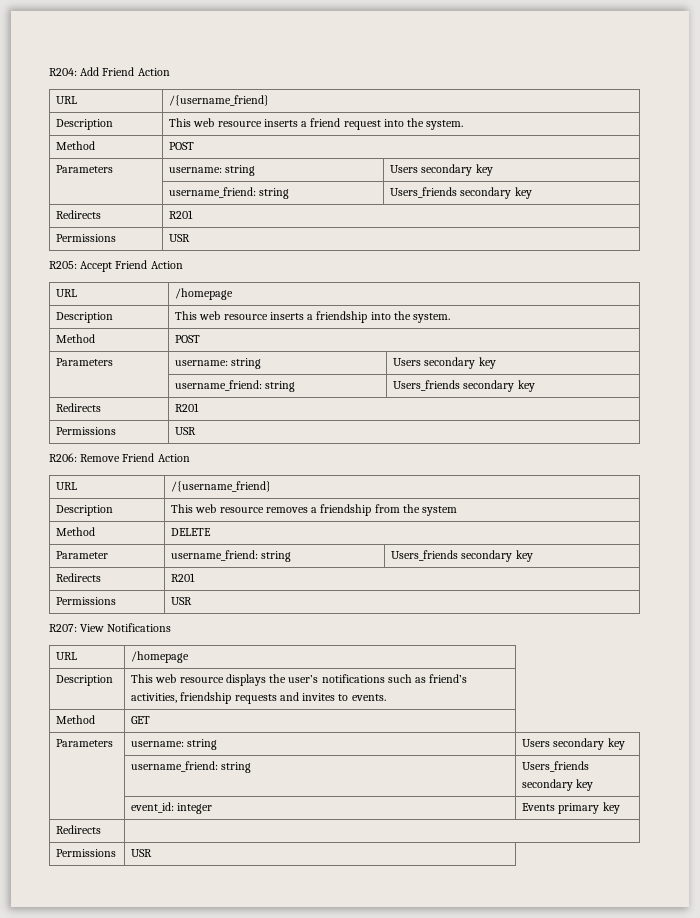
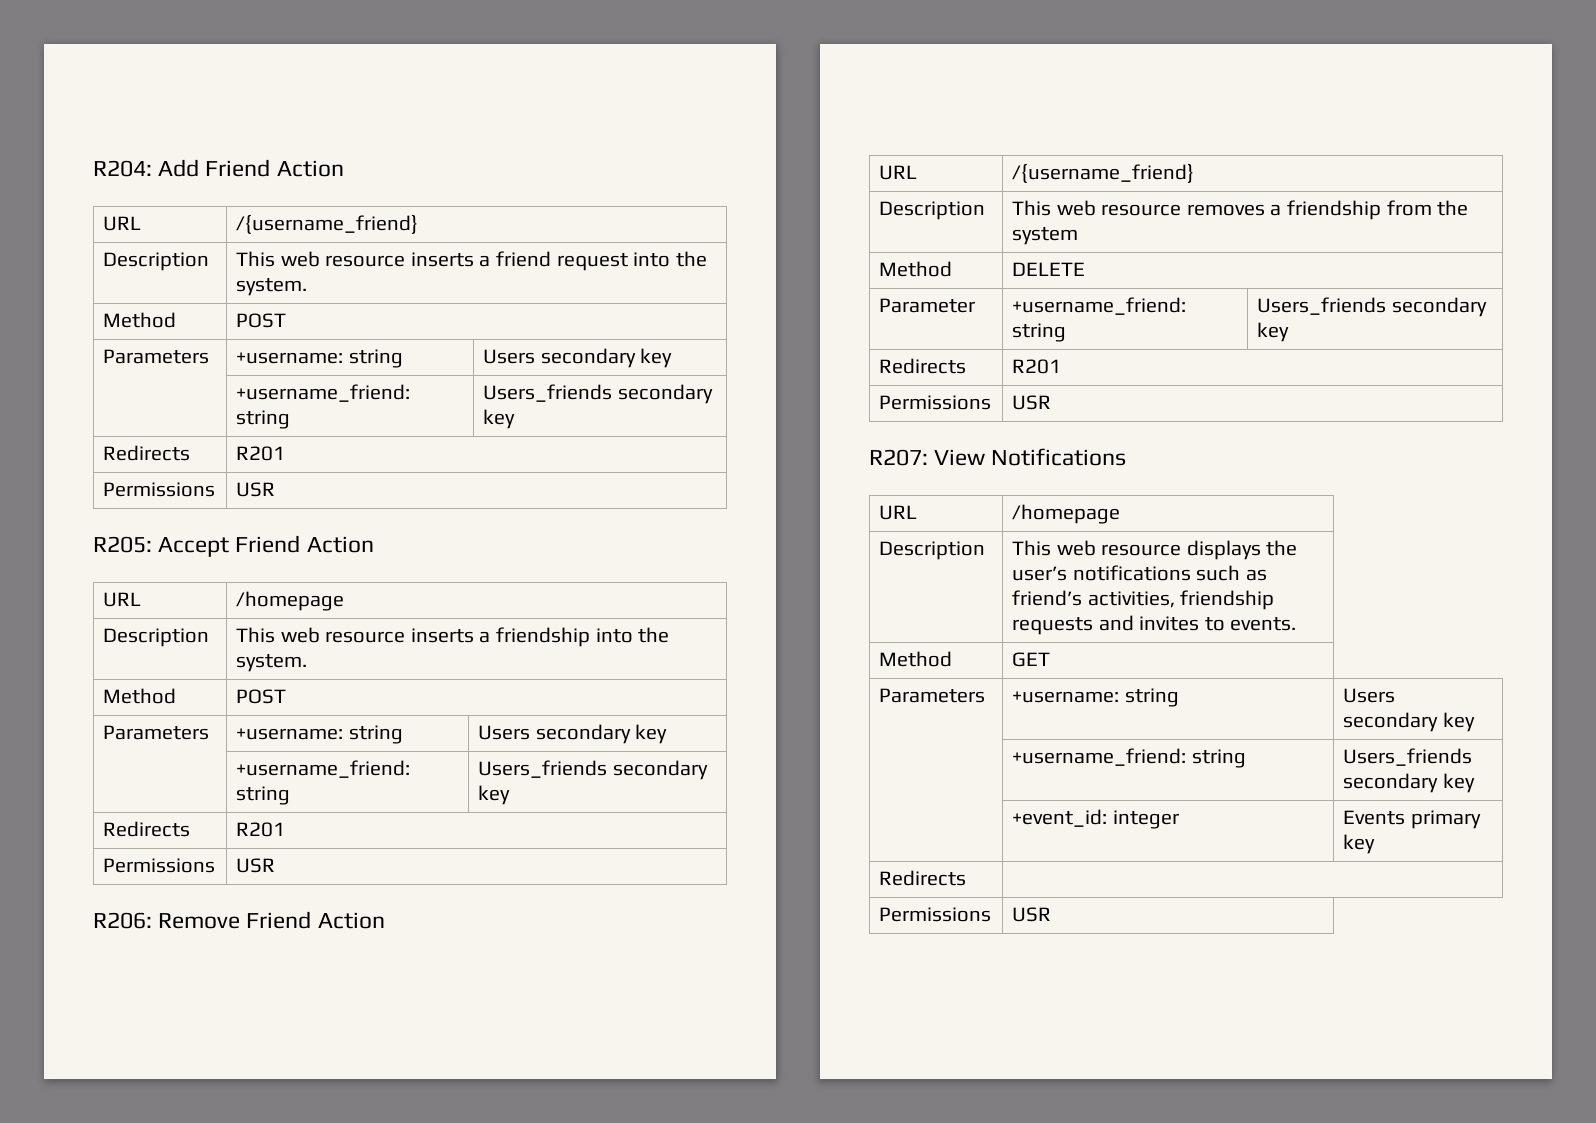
[169,165,256,176] [390,164,493,176] [169,187,257,198] username: string | Users secondary key // | username_friend: -> [236,349,403,368] [483,348,673,368] [236,384,411,402] +username: string | Users secondary key // | +username_friend:
[175,358,262,369] [393,357,496,369] [175,380,263,391] username: string | Users secondary key // | username_friend: -> [236,725,403,744] [478,724,668,744] [236,760,411,778] +username: string | Users secondary key // | +username_friend:
[171,550,259,561] username_friend: -> [1012,297,1187,315] +username_friend:
[131,739,218,750] [522,738,625,750] [131,761,219,772] username: string | Users secondary key // | username_friend: -> [1012,688,1179,707] [1343,688,1396,703] [1343,712,1475,732] [1012,748,1187,766] +username: string | Users secondary key // | +username_friend:
[131,802,175,813] event_id: -> [1012,809,1108,827] +event_id:

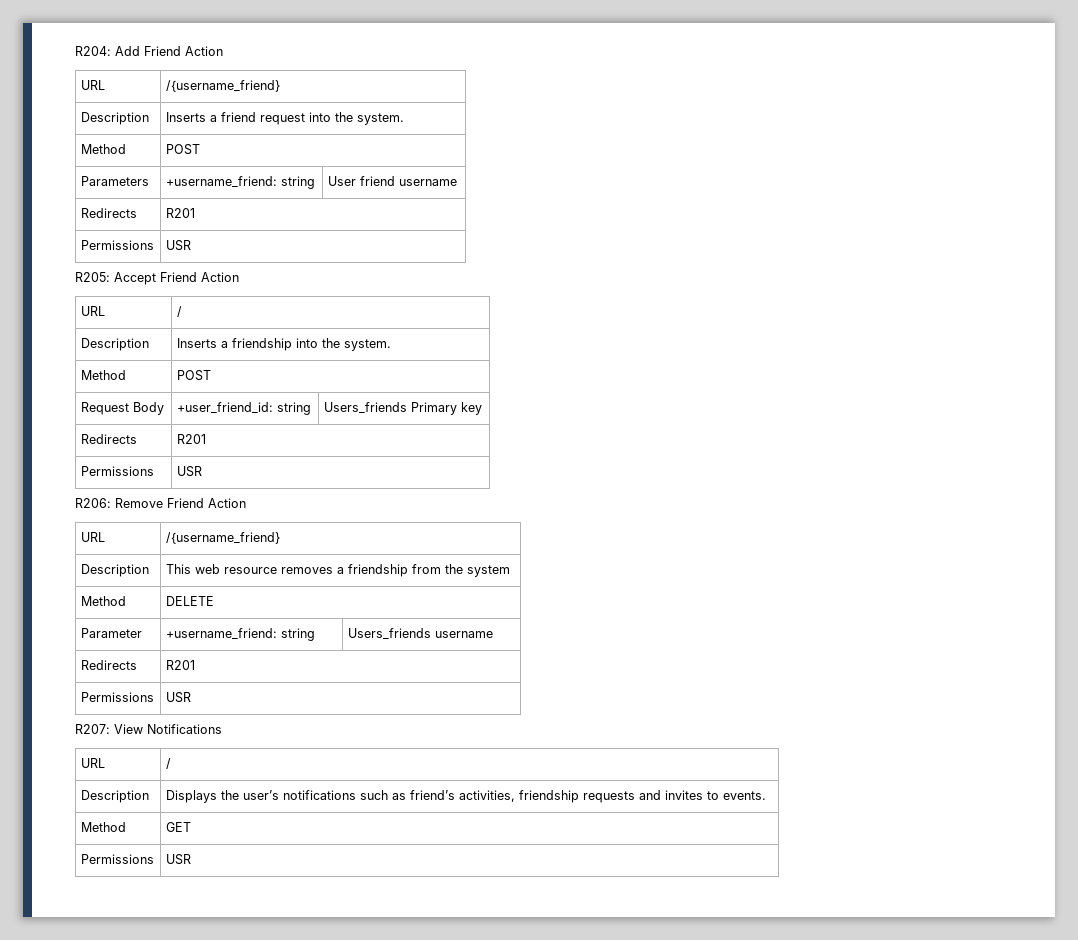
[236,251,474,267] This web resource inserts -> [165,112,206,122] Inserts
[236,349,403,368] [483,348,673,368] [236,384,411,402] [236,410,291,429] [483,384,713,404] [483,409,516,429] | +username: string | Users secondary key // | +username_friend: string | Users_friends secondary key -> [165,176,315,189] [327,176,457,186] | +username_friend: string | User friend username
[236,591,345,611] [103,628,210,647] [236,627,474,643] /homepage // Description | This web resource inserts -> [176,306,182,317] [80,338,149,351] [176,338,217,348] / // Description | Inserts
[103,725,210,740] [236,725,403,744] [478,724,668,744] [236,760,411,778] [236,786,291,805] [478,760,708,780] Parameters | +username: string | Users secondary key // | +username_friend: string | Users_friends secondary -> [80,402,164,415] [176,402,311,415] [323,402,457,415] Request Body | +user_friend_id: string | Users_friends Primary
[1391,297,1487,317] [1257,322,1290,342] secondary key -> [434,631,493,638] username
[1012,504,1121,524] [879,541,986,560] [1012,540,1261,560] /homepage // Description | This web resource displays -> [165,758,171,769] [80,790,149,803] [165,790,217,803] / // Description | Displays
[879,688,986,703] [1012,688,1179,707] [1343,688,1396,703] [1343,712,1475,732] [1012,748,1246,768] [1343,748,1473,766] [1343,773,1475,793] [1012,809,1179,829] [1343,810,1481,829] [1343,834,1376,854] [879,870,967,886] // Parameters | +username: string | Users secondary key // | +username_friend: string | Users_friends secondary key // | +event_id: integer | Events primary key // Redirects | -> (191, 827) none

